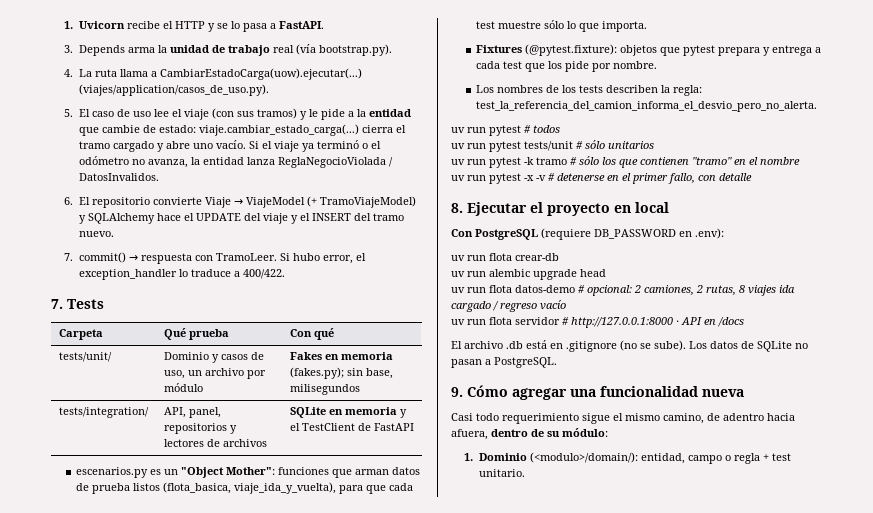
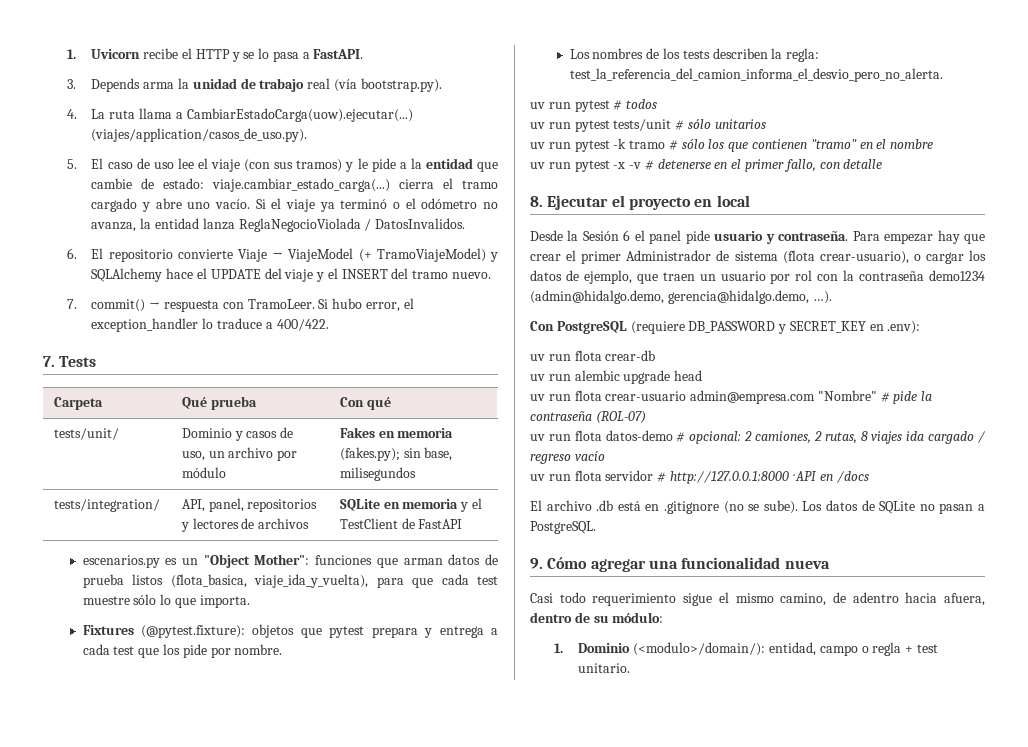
(669, 207) none -> [530,230,985,244] [530,250,987,264] [530,270,985,284] [530,290,832,304] // Desde la Sesión 6 el panel pide usuario y contraseña. Para empezar hay que crear el primer Administrador de sistema (flota crear-usuario), o cargar los datos de ejemplo, que traen un usuario por rol con la contraseña demo1234 (admin@hidalgo.demo, gerencia@hidalgo.demo, …).
(676, 234) none -> [778,321,866,334] y SECRET_KEY
(606, 273) none -> [530,390,933,404] [530,411,646,424] // uv run flota crear-usuario admin@empresa.com "Nombre" # pide la contraseña (ROL-07)

